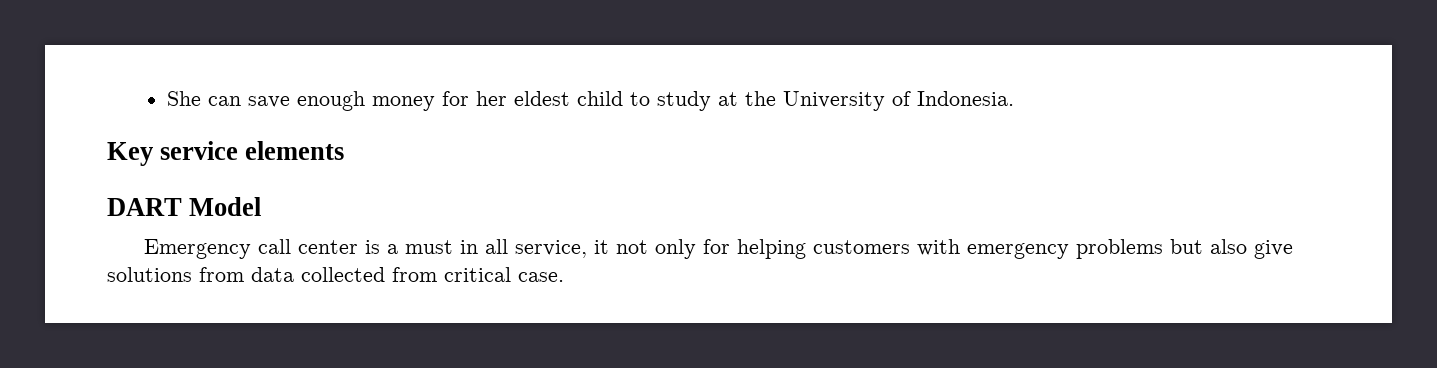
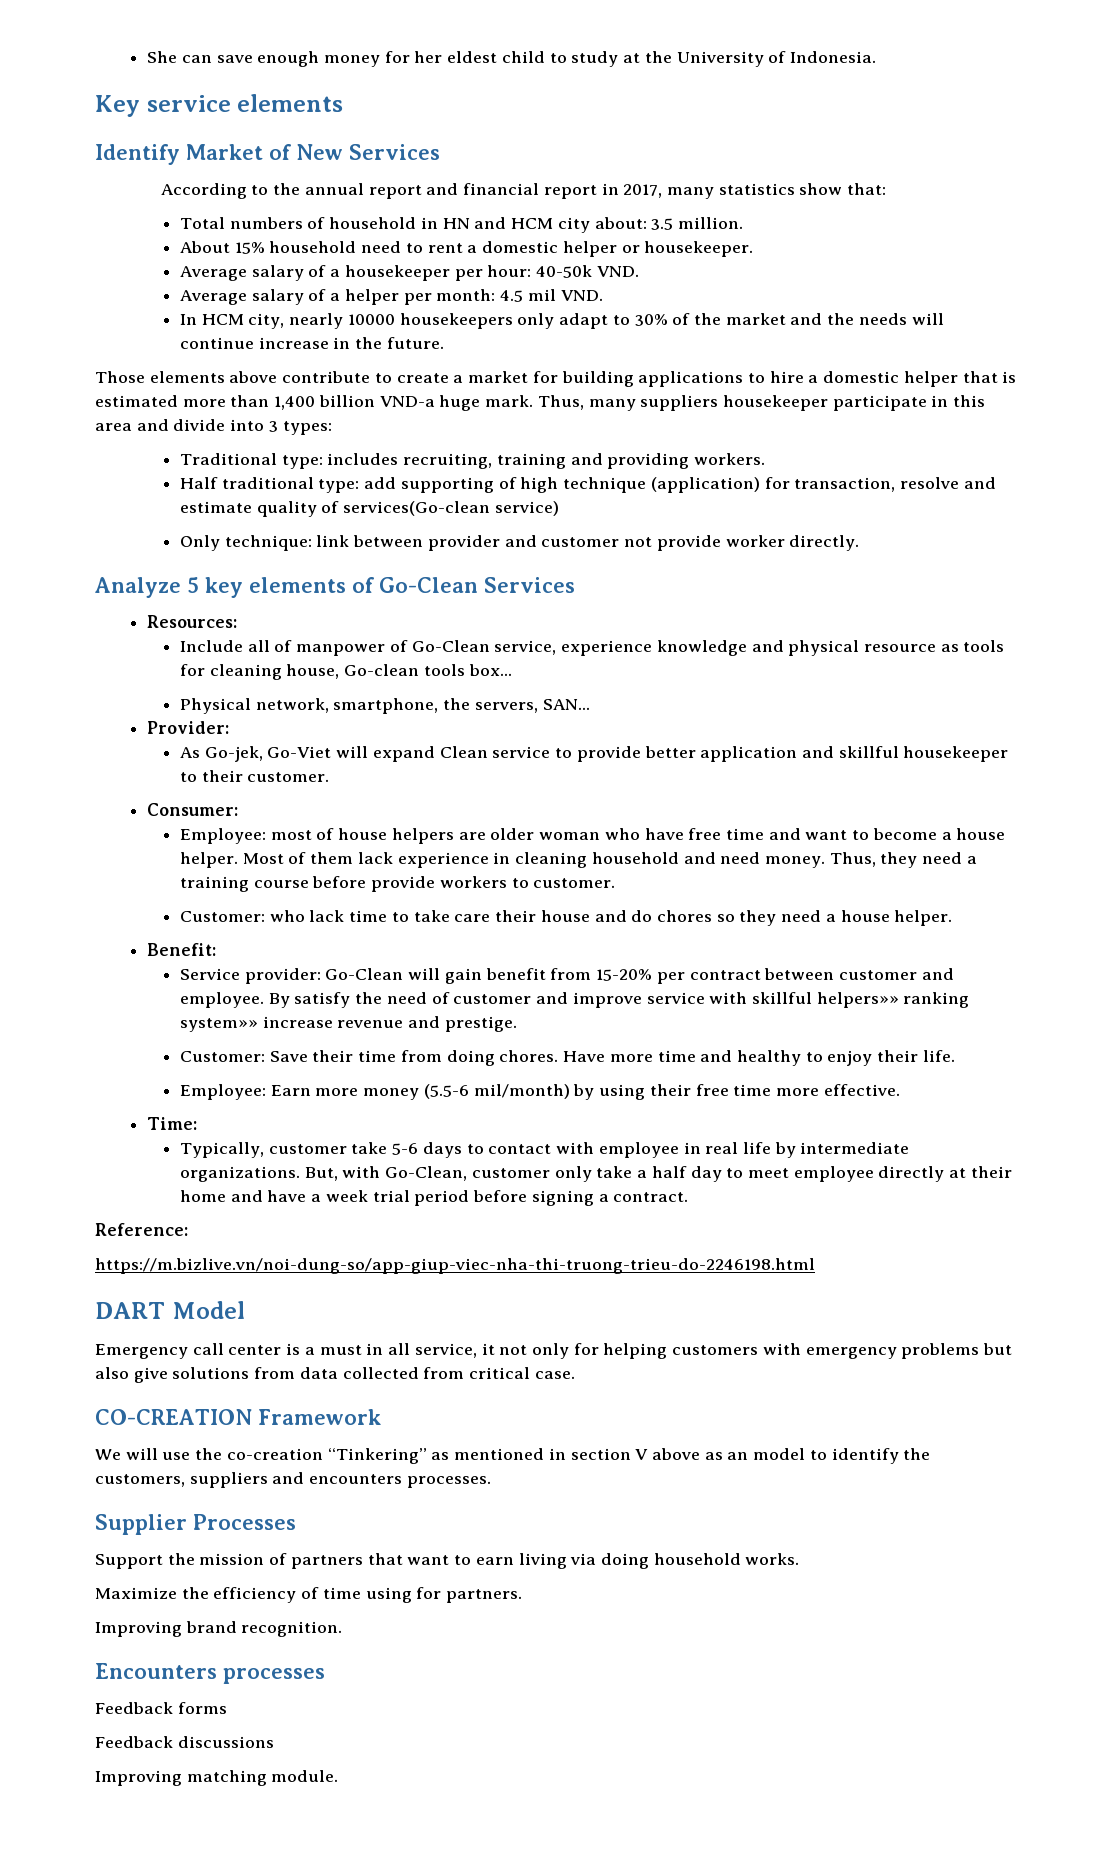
(345, 150) none -> [95,144,440,165] [160,183,887,199] [179,217,743,233] [179,241,754,257] [179,265,639,281] [179,289,603,305] [179,313,944,329] [179,337,444,349] [95,371,1017,387] [95,395,986,411] [95,419,332,435] [179,453,766,469] [179,477,996,493] [179,501,559,517] [179,535,860,551] [95,577,575,598] [147,615,238,628] [179,640,1005,656] [179,664,512,680] [179,698,590,714] [147,721,230,734] [179,746,1009,762] [179,770,330,782] [147,803,239,816] [179,828,1006,844] [179,852,977,868] [179,876,616,892] [179,910,953,926] [147,943,217,956] [179,968,954,984] [179,992,970,1008] [179,1016,517,1032] [179,1050,955,1066] [179,1084,900,1100] [147,1117,198,1130] [179,1142,910,1158] [179,1166,1012,1182] [179,1190,689,1206] [95,1223,188,1236] [95,1258,815,1274] // Identify Market of New Services // According to the annual report and financial report in 2017, many statistics show that: // Total numbers of household in HN and HCM city about: 3.5 million. // About 15% household need to rent a domestic helper or housekeeper. // Average salary of a housekeeper per hour: 40-50k VND. // Average salary of a helper per month: 4.5 mil VND. // In HCM city, nearly 10000 housekeepers only adapt to 30% of the market and the needs will continue increase in the future. // Those elements above contribute to create a market for building applications to hire a domestic helper that is estimated more than 1,400 billion VND-a huge mark. Thus, many suppliers housekeeper participate in this area and divide into 3 types: // Traditional type: includes recruiting, training and providing workers. // Half traditional type: add supporting of high technique (application) for transaction, resolve and estimate quality of services(Go-clean service) // Only technique: link between provider and customer not provide worker directly. // Analyze 5 key elements of Go-Clean Services // Resources: // Include all of manpower of Go-Clean service, experience knowledge and physical resource as tools for cleaning house, Go-clean tools box... // Physical network, smartphone, the servers, SAN... // Provider: // As Go-jek, Go-Viet will expand Clean service to provide better application and skillful housekeeper to their customer. // Consumer: // Employee: most of house helpers are older woman who have free time and want to become a house helper. Most of them lack experience in cleaning household and need money. Thus, they need a training course before provide workers to customer. // Customer: who lack time to take care their house and do chores so they need a house helper. // Benefit: // Service provider: Go-Clean will gain benefit from 15-20% per contract between customer and employee. By satisfy the need of customer and improve service with skillful helpers»» ranking system»» increase revenue and prestige. // Customer: Save their time from doing chores. Have more time and healthy to enjoy their life. // Employee: Earn more money (5.5-6 mil/month) by using their free time more effective. // Time: // Typically, customer take 5-6 days to contact with employee in real life by intermediate organizations. But, with Go-Clean, customer only take a half day to meet employee directly at their home and have a week trial period before signing a contract. // Reference: // https://m.bizlive.vn/noi-dung-so/app-giup-viec-nha-thi-truong-trieu-do-2246198.html
(564, 277) none -> [95,1409,381,1425] [95,1448,931,1464] [95,1472,491,1488] [95,1514,296,1535] [95,1553,800,1569] [95,1587,523,1603] [95,1621,343,1637] [95,1663,325,1684] [95,1702,227,1714] [95,1736,274,1748] [95,1770,339,1786] // CO-CREATION Framework // We will use the co-creation “Tinkering” as mentioned in section V above as an model to identify the customers, suppliers and encounters processes. // Supplier Processes // Support the mission of partners that want to earn living via doing household works. // Maximize the efficiency of time using for partners. // Improving brand recognition. // Encounters processes // Feedback forms // Feedback discussions // Improving matching module.

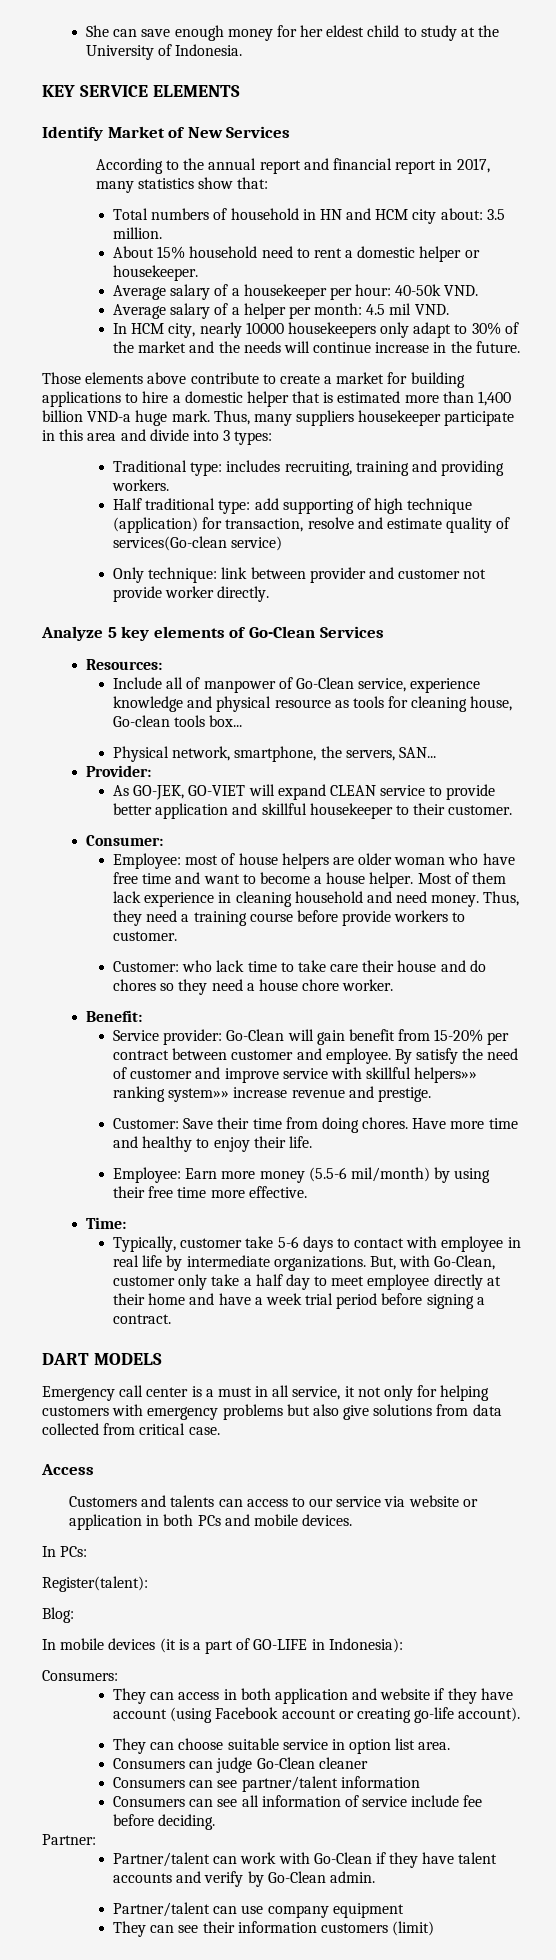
[95,94,344,117] Key service elements -> [42,85,240,97] KEY SERVICE ELEMENTS
[204,746,332,762] Go-jek, Go-Viet -> [133,785,246,800] GO-JEK, GO-VIET
[439,746,488,758] Clean -> [329,785,376,796] CLEAN
[894,910,953,926] helper. -> [302,979,394,991] chore worker.
[95,1223,188,1236] [95,1258,815,1274] // Reference: // https://m.bizlive.vn/noi-dung-so/app-giup-viec-nha-thi-truong-trieu-do-2246198.html -> (171, 1319) none
[171,1301,245,1319] Model -> [93,1353,162,1365] MODELS
[95,1409,381,1425] [95,1448,931,1464] [95,1472,491,1488] [95,1514,296,1535] [95,1553,800,1569] [95,1587,523,1603] [95,1621,343,1637] [95,1663,325,1684] [95,1702,227,1714] [95,1736,274,1748] [95,1770,339,1786] CO-CREATION Framework // We will use the co-creation “Tinkering” as mentioned in section V above as an model to identify the customers, suppliers and encounters processes. // Supplier Processes // Support the mission of partners that want to earn living via doing household works. // Maximize the efficiency of time using for partners. // Improving brand recognition. // Encounters processes // Feedback forms // Feedback discussions // Improving matching module. -> [41,1464,94,1475] [68,1495,478,1507] [68,1514,353,1530] [42,1546,88,1557] [42,1576,148,1592] [42,1607,74,1623] [42,1638,403,1654] [42,1670,118,1681] [112,1688,513,1704] [112,1707,521,1723] [112,1738,451,1754] [112,1757,368,1773] [112,1776,420,1792] [112,1795,483,1807] [112,1814,216,1830] [42,1834,96,1845] [112,1852,498,1868] [112,1871,375,1887] [112,1902,404,1918] [112,1921,435,1937] Access // Customers and talents can access to our service via website or application in both PCs and mobile devices. // In PCs: // Register(talent): // Blog: // In mobile devices (it is a part of GO-LIFE in Indonesia): // Consumers: // They can access in both application and website if they have account (using Facebook account or creating go-life account). // They can choose suitable service in option list area. // Consumers can judge Go-Clean cleaner // Consumers can see partner/talent information // Consumers can see all information of service include fee before deciding. // Partner: // Partner/talent can work with Go-Clean if they have talent accounts and verify by Go-Clean admin. // Partner/talent can use company equipment // They can see their information customers (limit)

